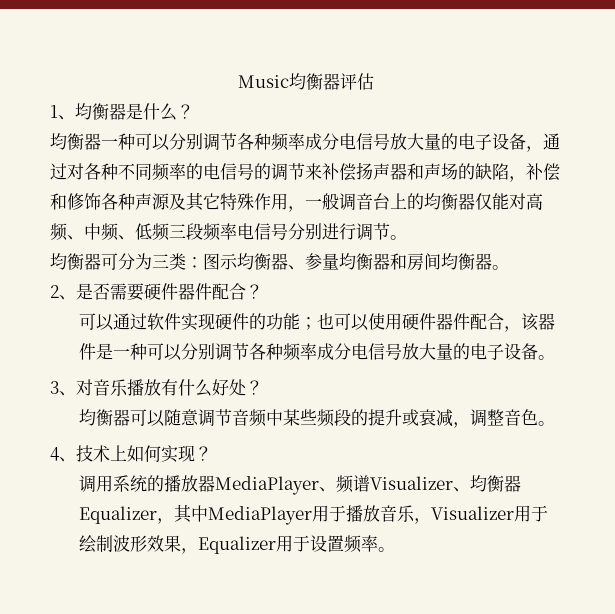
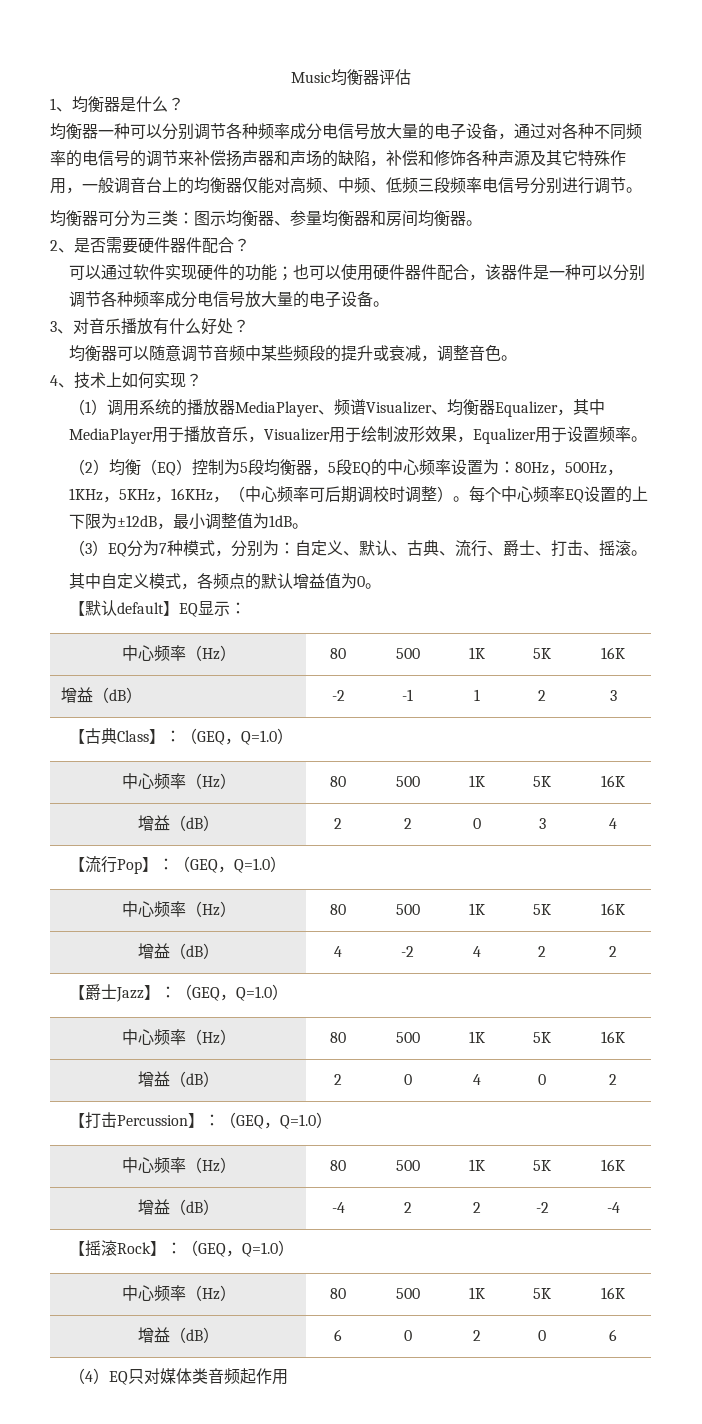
(212, 453) none -> [69,399,108,415] （1）
(396, 549) none -> [69,459,624,476] [69,486,649,503] [69,513,309,530] [69,540,648,557] [69,573,382,590] [69,600,247,617] [121,645,236,661] [330,648,346,659] [395,648,420,659] [469,647,485,659] [533,648,551,659] [601,647,625,659] [61,687,143,703] [331,690,345,701] [402,689,413,701] [474,689,480,701] [538,690,546,701] [609,690,617,701] [69,728,294,745] [121,773,236,789] [330,776,346,787] [395,776,420,787] [469,775,485,787] [533,776,551,787] [601,775,625,787] [138,815,219,831] [334,818,342,829] [403,818,412,829] [473,818,481,829] [538,818,546,829] [609,818,617,829] [69,856,287,874] [121,901,236,917] [330,904,346,915] [395,904,420,915] [469,903,485,915] [533,904,551,915] [601,903,625,915] [138,943,219,959] [334,946,342,957] [401,946,414,957] [473,946,481,957] [538,946,546,957] [609,946,617,957] [69,984,289,1002] [121,1029,236,1045] [330,1032,346,1043] [395,1032,420,1043] [469,1031,485,1043] [533,1032,551,1043] [601,1031,625,1043] [138,1071,219,1087] [334,1074,342,1085] [403,1074,412,1085] [473,1074,481,1085] [538,1074,546,1085] [609,1074,617,1085] [69,1112,333,1129] [121,1157,236,1173] [330,1160,346,1171] [395,1160,420,1171] [469,1159,485,1171] [533,1160,551,1171] [601,1159,625,1171] [138,1199,219,1215] [331,1202,345,1213] [403,1202,412,1213] [473,1202,481,1213] [535,1202,549,1213] [606,1202,620,1213] [69,1240,295,1257] [121,1285,236,1301] [330,1288,346,1299] [395,1288,420,1299] [469,1287,485,1299] [533,1288,551,1299] [601,1287,625,1299] [138,1327,219,1343] [334,1329,342,1341] [403,1330,412,1341] [473,1330,481,1341] [538,1330,546,1341] [609,1329,617,1341] [69,1368,289,1385] // （2）均衡（EQ）控制为5段均衡器，5段EQ的中心频率设置为：80Hz，500Hz，1KHz，5KHz，16KHz，（中心频率可后期调校时调整）。每个中心频率EQ设置的上下限为±12dB，最小调整值为1dB。 // （3）EQ分为7种模式，分别为：自定义、默认、古典、流行、爵士、打击、摇滚。 // 其中自定义模式，各频点的默认增益值为0。 // 【默认default】EQ显示： // 中心频率（Hz） | 80 | 500 | 1K | 5K | 16K // 增益（dB） | -2 | -1 | 1 | 2 | 3 // 【古典Class】：（GEQ，Q=1.0） // 中心频率（Hz） | 80 | 500 | 1K | 5K | 16K // 增益（dB） | 2 | 2 | 0 | 3 | 4 // 【流行Pop】：（GEQ，Q=1.0） // 中心频率（Hz） | 80 | 500 | 1K | 5K | 16K // 增益（dB） | 4 | -2 | 4 | 2 | 2 // 【爵士Jazz】：（GEQ，Q=1.0） // 中心频率（Hz） | 80 | 500 | 1K | 5K | 16K // 增益（dB） | 2 | 0 | 4 | 0 | 2 // 【打击Percussion】：（GEQ，Q=1.0） // 中心频率（Hz） | 80 | 500 | 1K | 5K | 16K // 增益（dB） | -4 | 2 | 2 | -2 | -4 // 【摇滚Rock】：（GEQ，Q=1.0） // 中心频率（Hz） | 80 | 500 | 1K | 5K | 16K // 增益（dB） | 6 | 0 | 2 | 0 | 6 // （4）EQ只对媒体类音频起作用

